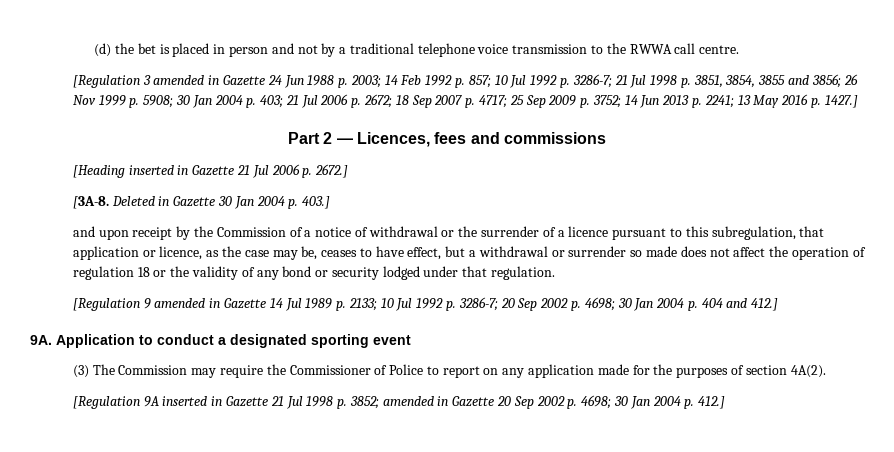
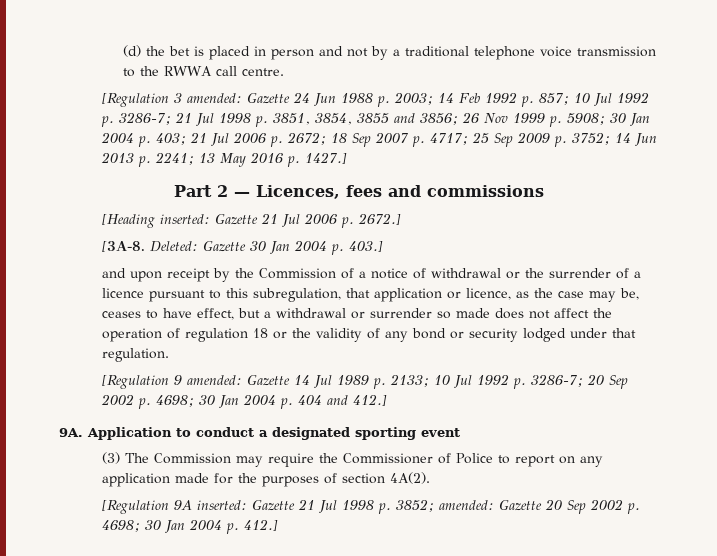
[153,75,220,85] amended in -> [186,93,242,103] amended:
[128,165,189,175] inserted in -> [159,214,210,224] inserted:
[111,196,170,206] Deleted in -> [149,241,198,252] Deleted:
[154,298,221,308] amended in -> [186,375,242,385] amended:
[162,396,223,406] inserted in -> [196,500,247,510] inserted:
[382,396,449,406] amended in -> [438,500,494,510] amended:

